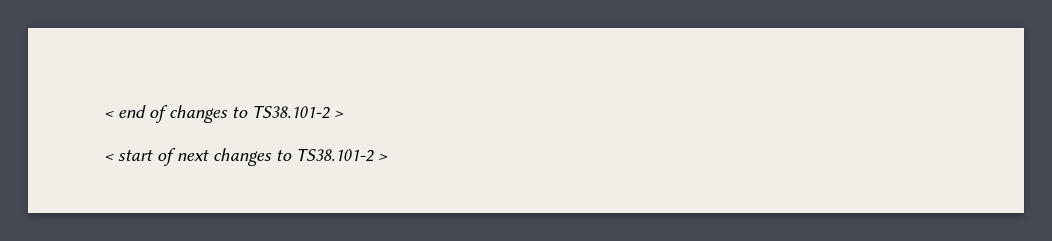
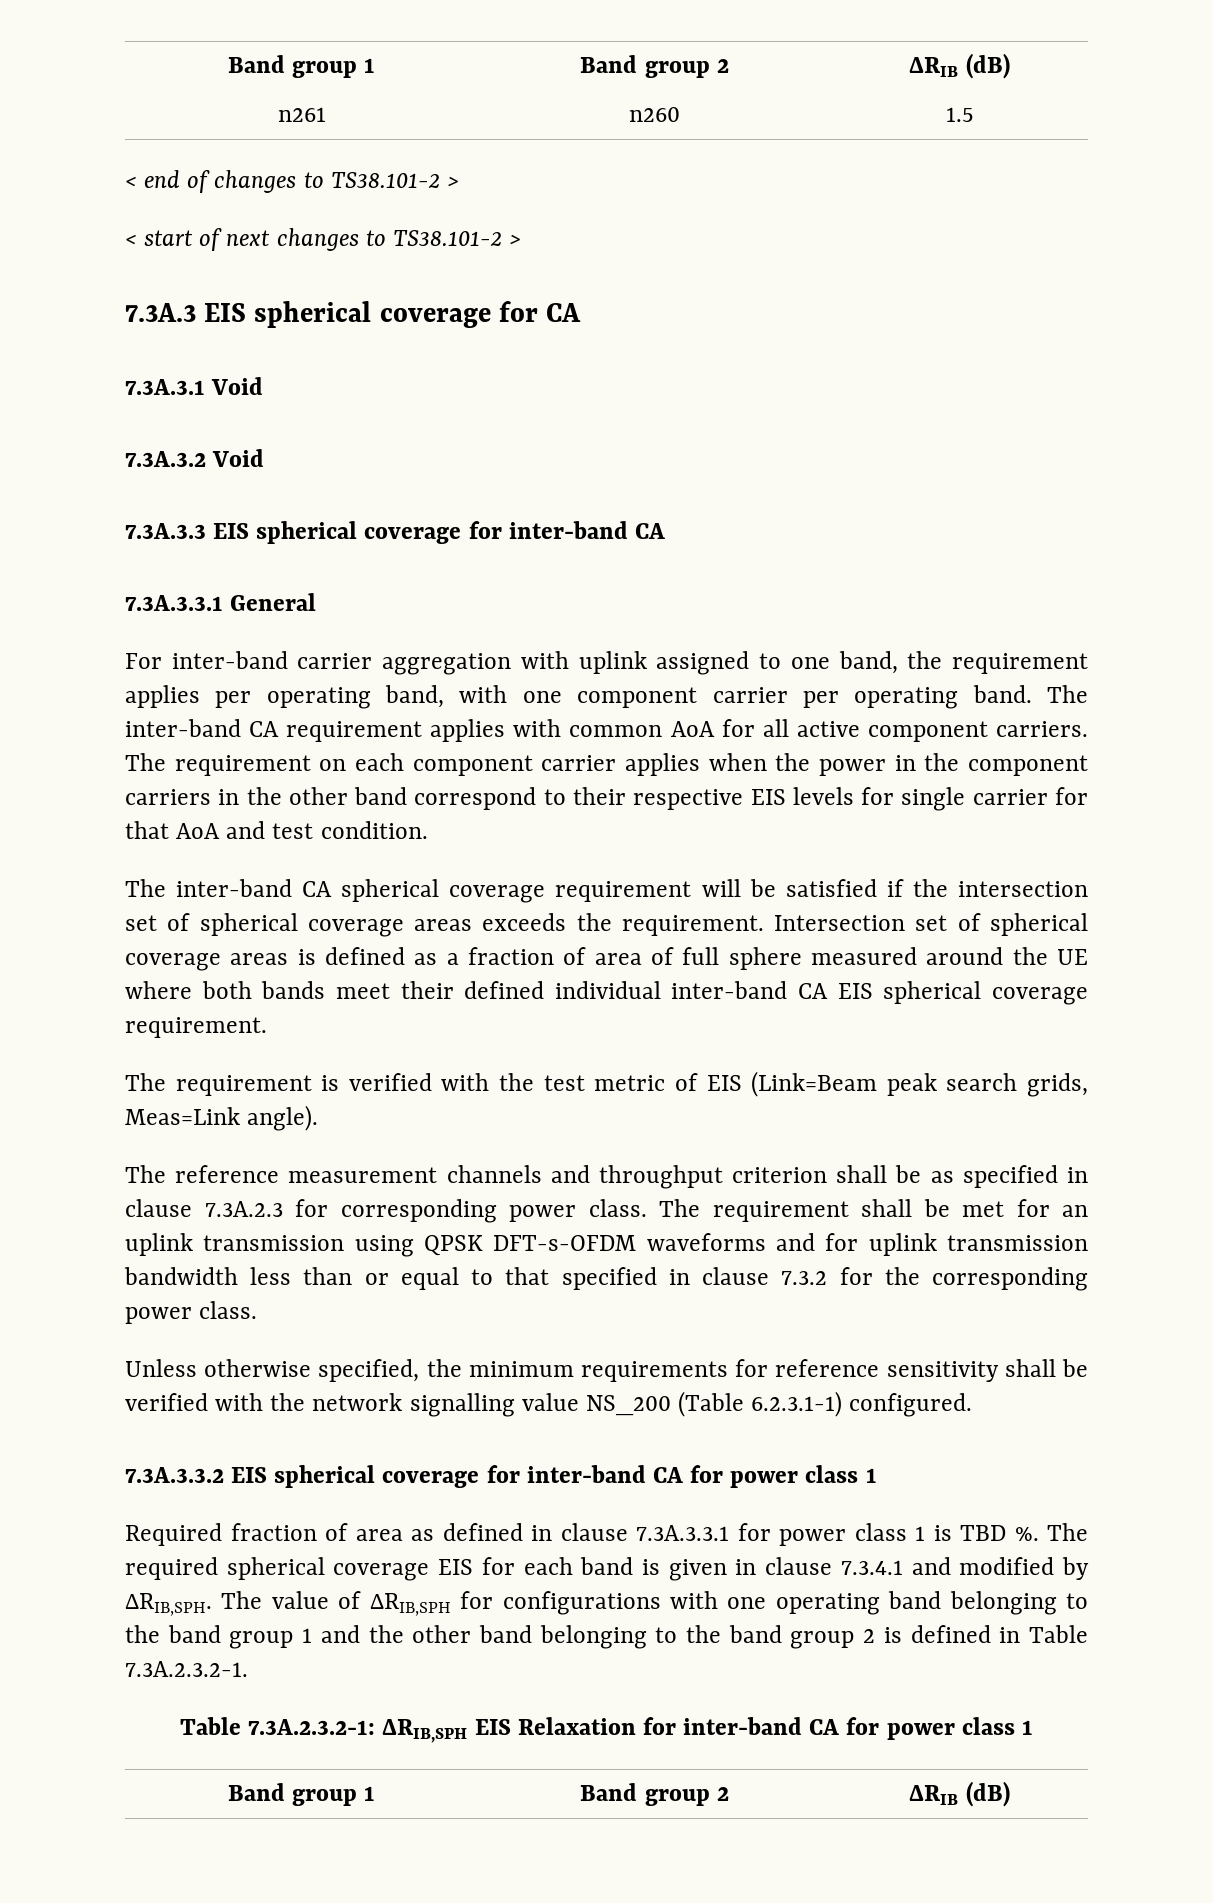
(104, 114) none -> [227,55,376,78] [580,55,729,78] [909,53,1010,79] [277,107,326,122] [629,107,680,122] [945,107,974,122] Band group 1 | Band group 2 | ΔRIB (dB) // n261 | n260 | 1.5 //
(388, 157) none -> [125,301,582,328] [125,377,264,395] [125,449,265,467] [125,521,665,544] [125,593,317,611] [125,651,1089,675] [125,685,1088,709] [125,719,1088,742] [125,753,1088,776] [125,787,1089,811] [125,821,428,839] [125,879,1088,903] [125,913,1088,937] [125,947,1088,971] [125,981,1088,1005] [125,1017,267,1038] [125,1071,1089,1097] [125,1105,319,1131] [125,1165,1088,1189] [125,1199,1088,1223] [125,1233,1088,1257] [124,1267,1089,1291] [125,1301,258,1324] [125,1359,1089,1382] [125,1391,973,1417] [125,1465,877,1488] [125,1523,1088,1546] [125,1557,1089,1581] [125,1591,1088,1616] [125,1625,1089,1649] [125,1661,248,1677] [180,1717,1033,1743] [227,1783,376,1806] [580,1783,729,1806] [909,1781,1010,1807] // 7.3A.3 EIS spherical coverage for CA // 7.3A.3.1 Void // 7.3A.3.2 Void // 7.3A.3.3 EIS spherical coverage for inter-band CA // 7.3A.3.3.1 General // For inter-band carrier aggregation with uplink assigned to one band, the requirement applies per operating band, with one component carrier per operating band. The inter-band CA requirement applies with common AoA for all active component carriers. The requirement on each component carrier applies when the power in the component carriers in the other band correspond to their respective EIS levels for single carrier for that AoA and test condition. // The inter-band CA spherical coverage requirement will be satisfied if the intersection set of spherical coverage areas exceeds the requirement. Intersection set of spherical coverage areas is defined as a fraction of area of full sphere measured around the UE where both bands meet their defined individual inter-band CA EIS spherical coverage requirement. // The requirement is verified with the test metric of EIS (Link=Beam peak search grids, Meas=Link angle). // The reference measurement channels and throughput criterion shall be as specified in clause 7.3A.2.3 for corresponding power class. The requirement shall be met for an uplink transmission using QPSK DFT-s-OFDM waveforms and for uplink transmission bandwidth less than or equal to that specified in clause 7.3.2 for the corresponding power class. // Unless otherwise specified, the minimum requirements for reference sensitivity shall be verified with the network signalling value NS_200 (Table 6.2.3.1-1) configured. // 7.3A.3.3.2 EIS spherical coverage for inter-band CA for power class 1 // Required fraction of area as defined in clause 7.3A.3.3.1 for power class 1 is TBD %. The required spherical coverage EIS for each band is given in clause 7.3.4.1 and modified by ΔRIB,SPH. The value of ∆RIB,SPH for configurations with one operating band belonging to the band group 1 and the other band belonging to the band group 2 is defined in Table 7.3A.2.3.2-1. // Table 7.3A.2.3.2-1: ΔRIB,SPH EIS Relaxation for inter-band CA for power class 1 // Band group 1 | Band group 2 | ΔRIB (dB)

